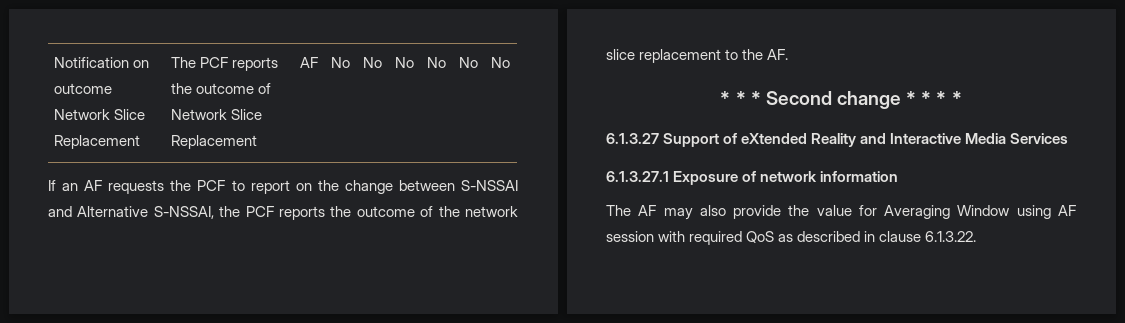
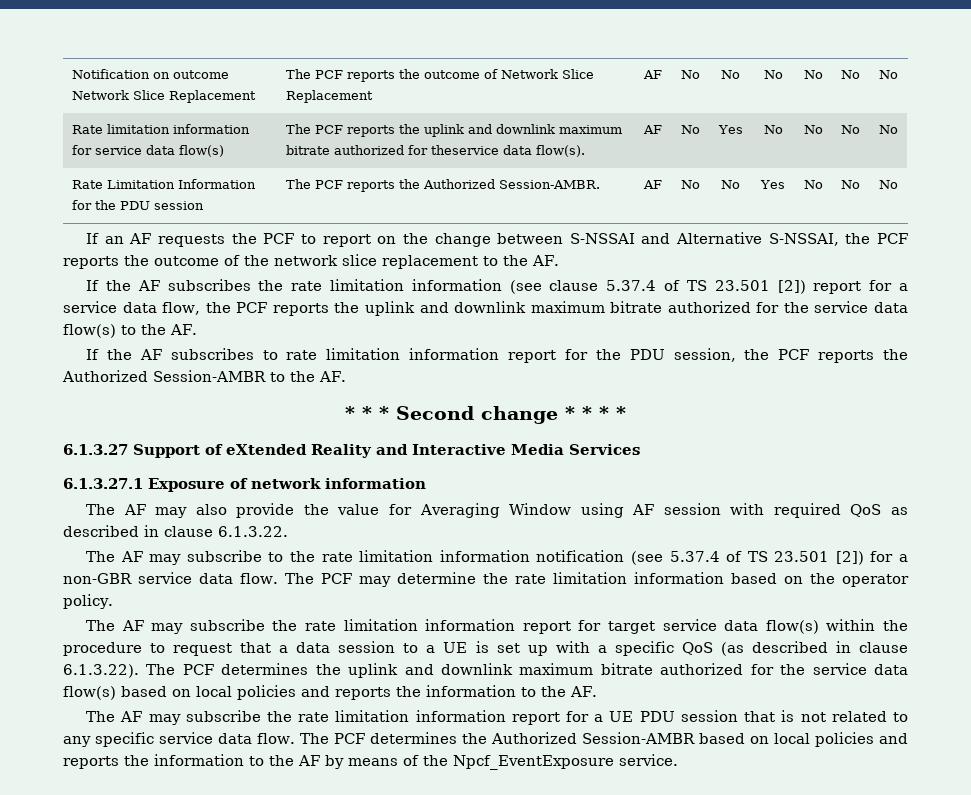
(510, 62) none -> [71,124,250,134] [71,145,224,157] [285,124,622,137] [285,145,585,157] [643,125,662,134] [681,125,700,134] [717,125,743,134] [763,125,783,134] [803,125,823,134] [841,125,860,134] [879,125,898,134] [71,179,256,189] [71,200,204,210] [285,179,600,192] [643,180,662,189] [681,180,700,189] [721,180,740,189] [760,180,786,189] [803,180,823,189] [841,180,860,189] [879,180,898,189] // Rate limitation information for service data flow(s) | The PCF reports the uplink and downlink maximum bitrate authorized for theservice data flow(s). | AF | No | Yes | No | No | No | No // Rate Limitation Information for the PDU session | The PCF reports the Authorized Session-AMBR. | AF | No | No | Yes | No | No | No
(789, 54) none -> [86,279,908,294] [63,301,908,316] [63,324,197,338] [86,348,909,363] [62,370,346,382] // If the AF subscribes the rate limitation information (see clause 5.37.4 of TS 23.501 [2]) report for a service data flow, the PCF reports the uplink and downlink maximum bitrate authorized for the service data flow(s) to the AF. // If the AF subscribes to rate limitation information report for the PDU session, the PCF reports the Authorized Session-AMBR to the AF.
(977, 236) none -> [86,550,908,565] [63,572,909,587] [63,594,113,609] [86,619,909,634] [63,641,908,656] [63,663,909,678] [63,685,597,700] [86,710,909,725] [63,732,908,747] [63,754,678,770] // The AF may subscribe to the rate limitation information notification (see 5.37.4 of TS 23.501 [2]) for a non-GBR service data flow. The PCF may determine the rate limitation information based on the operator policy. // The AF may subscribe the rate limitation information report for target service data flow(s) within the procedure to request that a data session to a UE is set up with a specific QoS (as described in clause 6.1.3.22). The PCF determines the uplink and downlink maximum bitrate authorized for the service data flow(s) based on local policies and reports the information to the AF. // The AF may subscribe the rate limitation information report for a UE PDU session that is not related to any specific service data flow. The PCF determines the Authorized Session-AMBR based on local policies and reports the information to the AF by means of the Npcf_EventExposure service.

